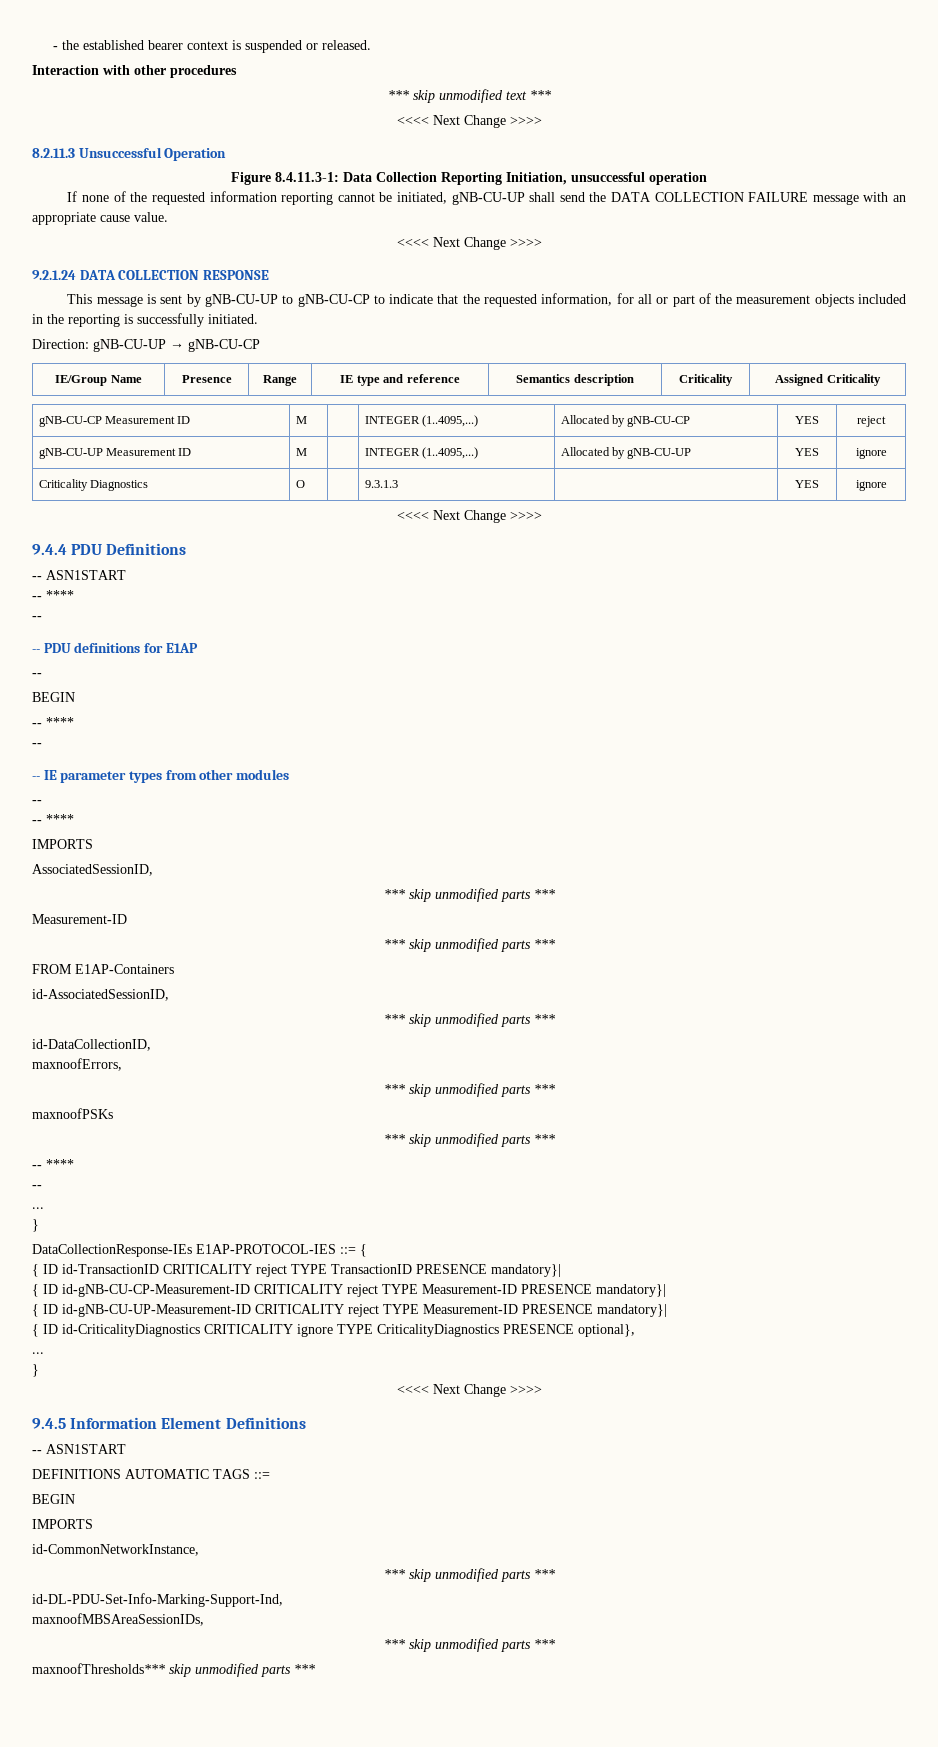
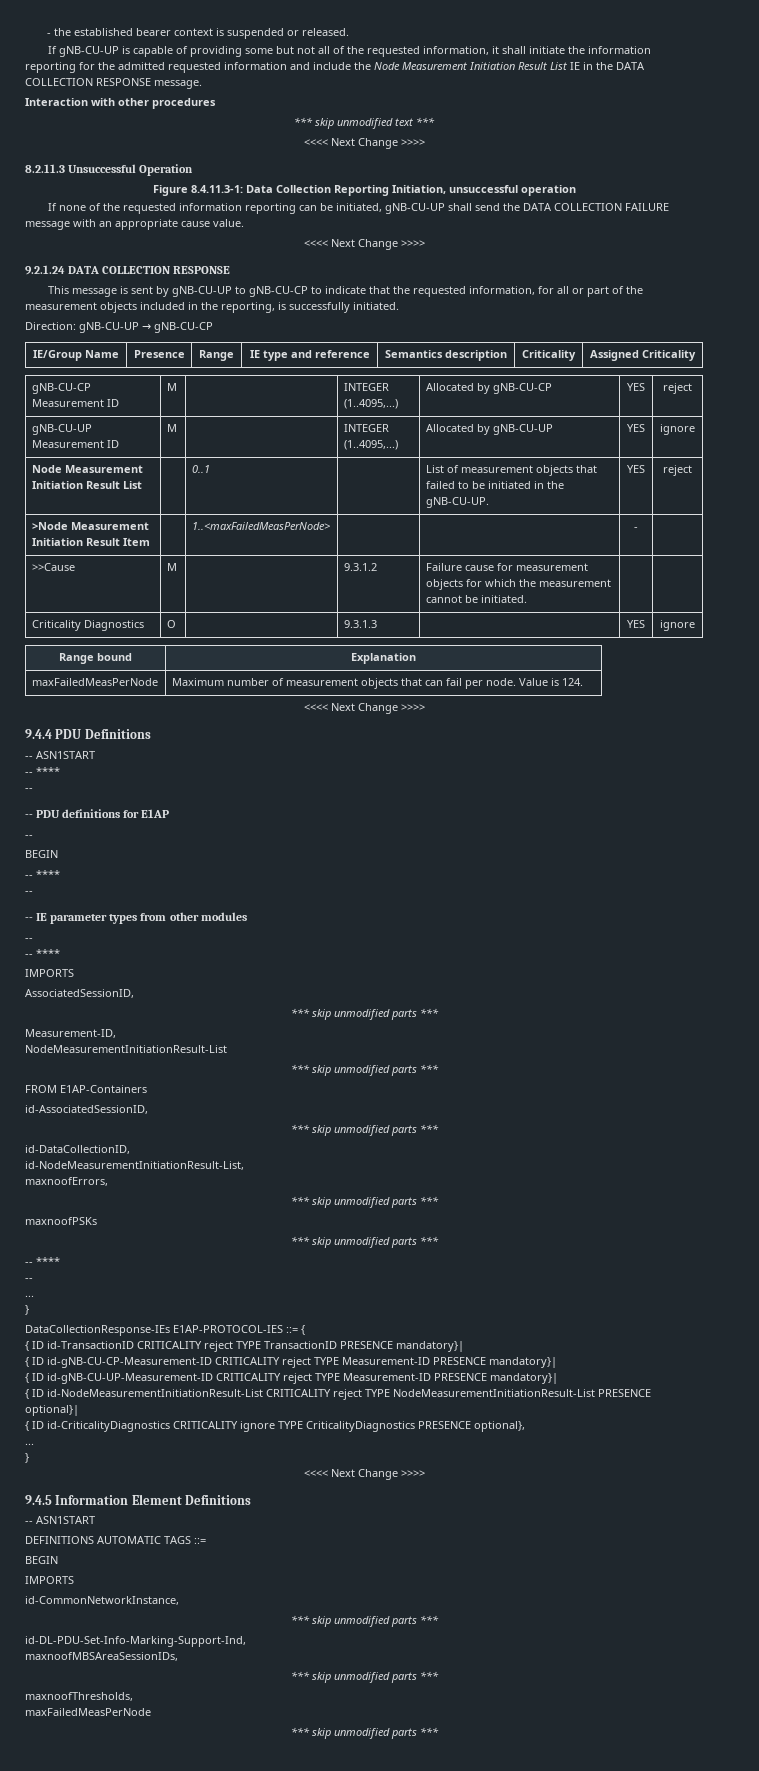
(371, 45) none -> [48,46,652,57] [25,62,645,73] [25,78,202,89] // If gNB-CU-UP is capable of providing some but not all of the requested information, it shall initiate the information reporting for the admitted requested information and include the Node Measurement Initiation Result List IE in the DATA COLLECTION RESPONSE message.
[337,193,375,202] cannot -> [299,205,318,211] can
[68,314,120,327] reporting -> [221,302,275,313] reporting,
(887, 453) none -> [31,465,143,473] [31,481,142,489] [191,465,210,473] [425,465,597,476] [425,481,564,489] [425,497,489,508] [627,465,645,473] [663,465,692,476] [31,522,149,530] [31,538,150,546] [191,522,330,530] [634,527,638,530] [31,563,75,571] [166,563,177,571] [343,563,377,571] [425,563,588,571] [425,579,611,590] [425,595,527,603] // Node Measurement Initiation Result List | | 0..1 | | List of measurement objects that failed to be initiated in the gNB-CU-UP. | YES | reject // >Node Measurement Initiation Result Item | | 1..<maxFailedMeasPerNode> | | | - | // >>Cause | M | | 9.3.1.2 | Failure cause for measurement objects for which the measurement cannot be initiated. | |
(887, 485) none -> [59,653,132,664] [351,653,416,664] [31,678,158,686] [171,678,583,689] // Range bound | Explanation // maxFailedMeasPerNode | Maximum number of measurement objects that can fail per node. Value is 124.
[32,914,127,924] Measurement-ID -> [25,1029,116,1038] [25,1045,227,1053] Measurement-ID, // NodeMeasurementInitiationResult-List
(151, 1045) none -> [25,1161,244,1170] // id-NodeMeasurementInitiationResult-List,
(667, 1310) none -> [25,1389,651,1400] [25,1405,79,1416] // { ID id-NodeMeasurementInitiationResult-List CRITICALITY reject TYPE NodeMeasurementInitiationResult-List PRESENCE optional}|
[32,1663,165,1674] maxnoofThresholds*** -> [25,1692,133,1701] [25,1708,151,1716] [290,1727,310,1736] maxnoofThresholds, // maxFailedMeasPerNode // ***

